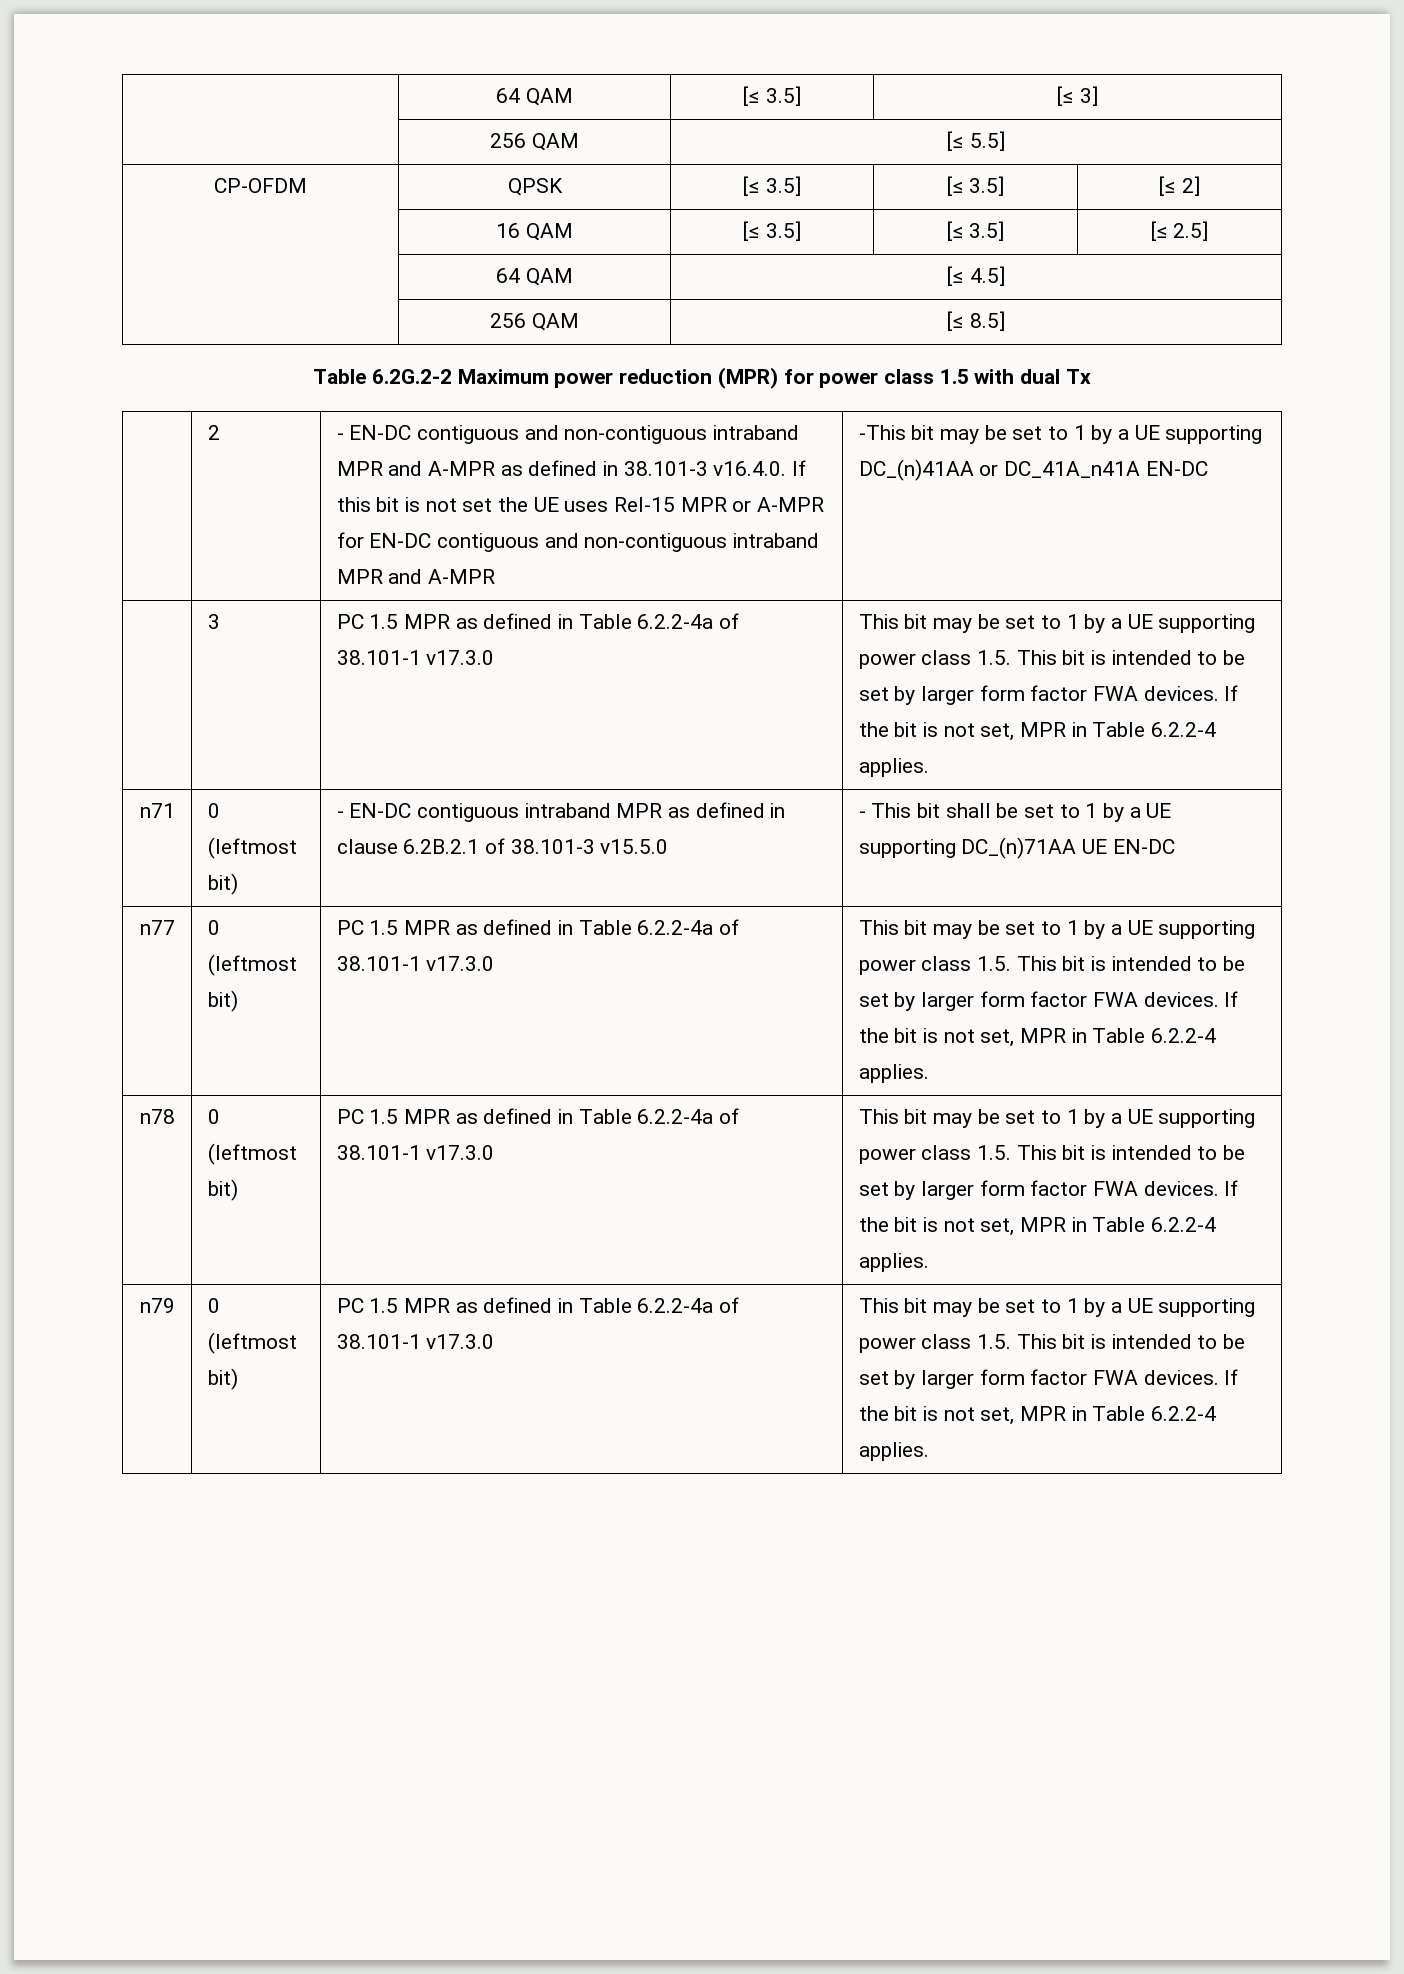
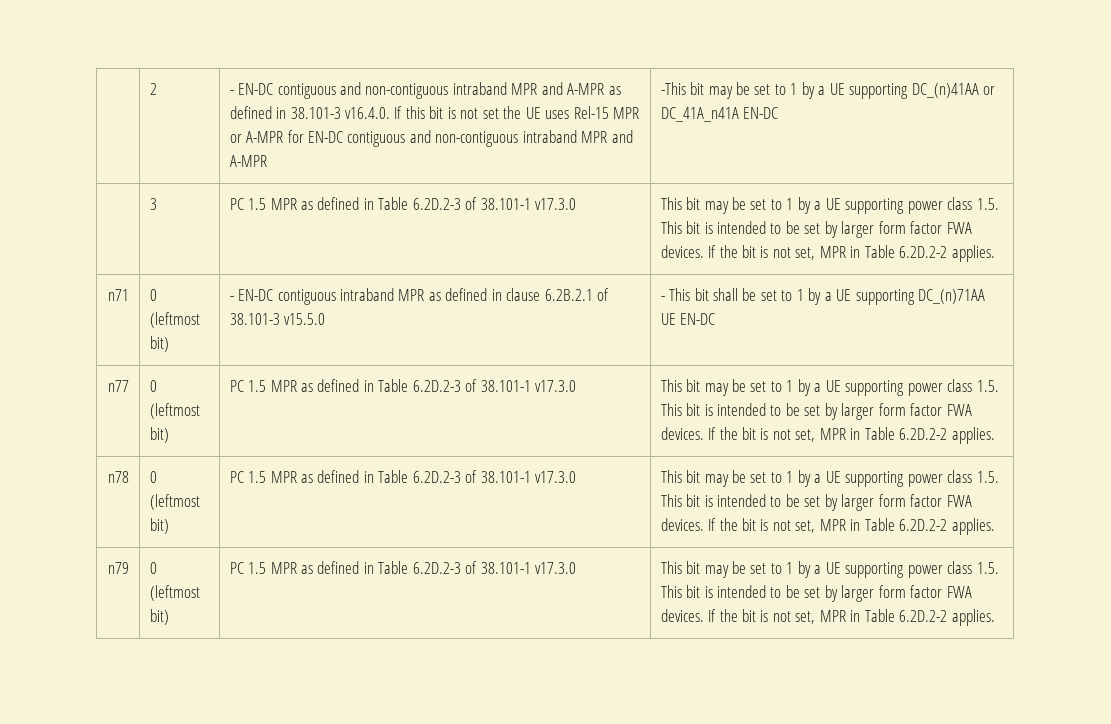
[496,88,573,106] [743,86,801,106] [1057,86,1098,106] [490,133,579,151] [947,131,1005,151] [214,178,307,193] [507,178,563,196] [743,176,801,196] [946,176,1005,196] [1159,176,1200,196] [496,223,573,241] [743,221,801,241] [946,221,1005,241] [1150,221,1209,241] [496,268,573,286] [947,266,1005,286] [490,313,579,331] [947,311,1005,331] [313,367,1091,389] | 64 QAM | [≤ 3.5] | [≤ 3] // | 256 QAM | [≤ 5.5] // CP-OFDM | QPSK | [≤ 3.5] | [≤ 3.5] | [≤ 2] // | 16 QAM | [≤ 3.5] | [≤ 3.5] | [≤ 2.5] // | 64 QAM | [≤ 4.5] // | 256 QAM | [≤ 8.5] // Table 6.2G.2-2 Maximum power reduction (MPR) for power class 1.5 with dual Tx // -> (149, 89) none
[637,614,714,629] 6.2.2-4a -> [412,198,461,210] 6.2D.2-3
[1150,722,1216,737] 6.2.2-4 -> [899,246,948,258] 6.2D.2-2
[637,920,714,935] 6.2.2-4a -> [412,380,461,392] 6.2D.2-3
[1150,1028,1216,1043] 6.2.2-4 -> [899,428,948,440] 6.2D.2-2
[637,1109,714,1124] 6.2.2-4a -> [412,471,461,483] 6.2D.2-3
[1150,1217,1216,1232] 6.2.2-4 -> [899,519,948,531] 6.2D.2-2
[637,1298,714,1313] 6.2.2-4a -> [412,562,461,574] 6.2D.2-3
[1150,1406,1216,1421] 6.2.2-4 -> [899,610,948,622] 6.2D.2-2

